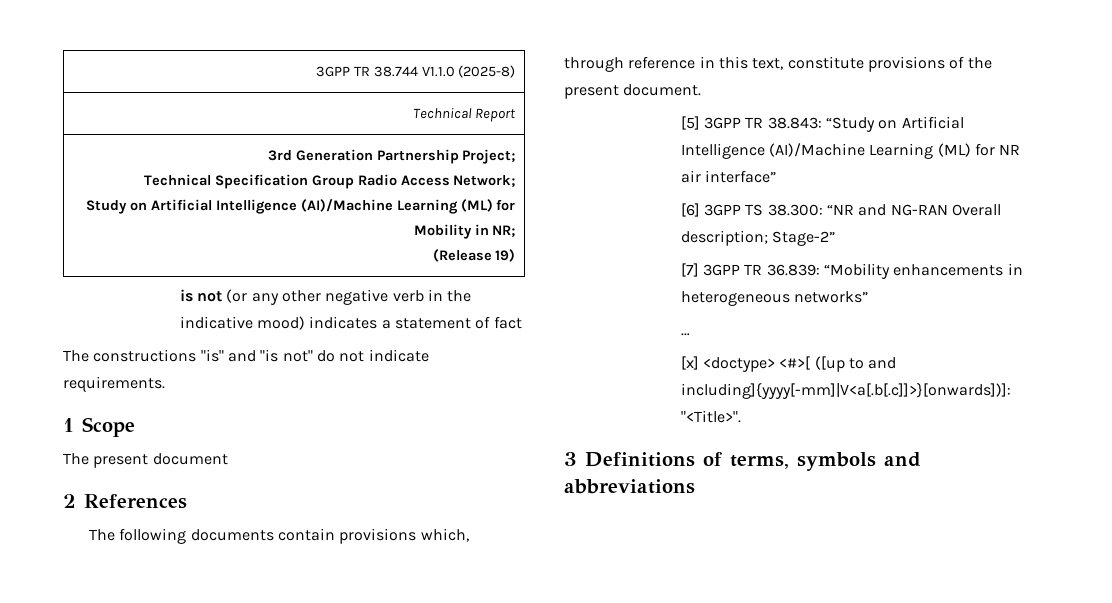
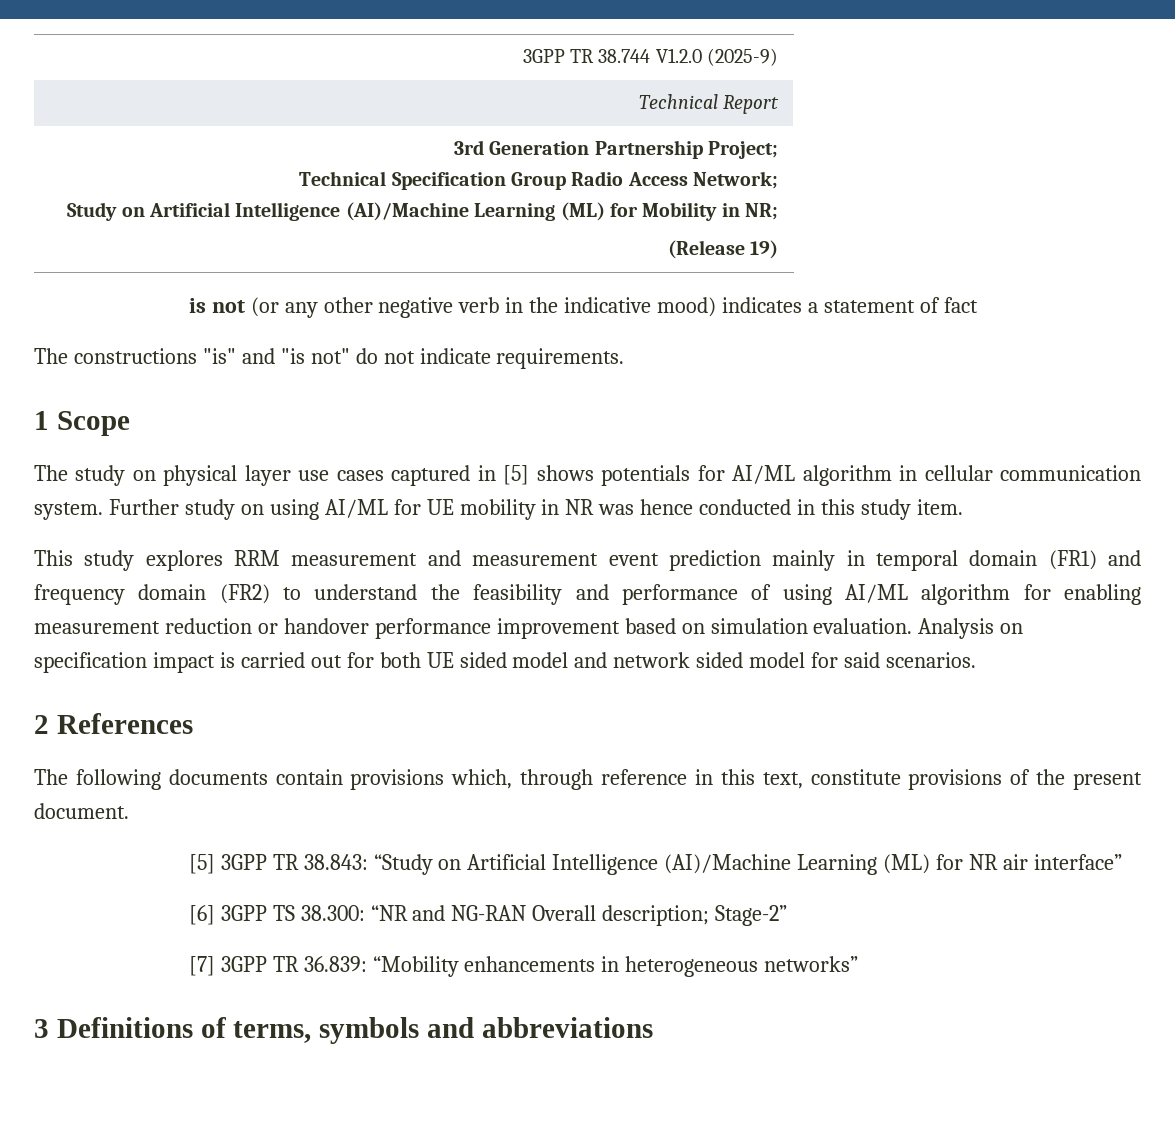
[421,65,516,78] V1.1.0 (2025-8) -> [655,48,779,66] V1.2.0 (2025-9)
[93,453,228,468] present document -> [75,465,1142,486] [34,499,963,520] [34,550,1142,571] [34,584,1142,605] [34,618,1024,639] [34,652,977,673] study on physical layer use cases captured in [5] shows potentials for AI/ML algorithm in cellular communication system. Further study on using AI/ML for UE mobility in NR was hence conducted in this study item. // This study explores RRM measurement and measurement event prediction mainly in temporal domain (FR1) and frequency domain (FR2) to understand the feasibility and performance of using AI/ML algorithm for enabling measurement reduction or handover performance improvement based on simulation evaluation. Analysis on specification impact is carried out for both UE sided model and network sided model for said scenarios.
[680,333,690,336] [680,356,897,372] [680,383,1011,399] [680,410,741,423] // … // [x] <doctype> <#>[ ([up to and including]{yyyy[-mm]|V<a[.b[.c]]>}[onwards])]: "<Title>". -> (859, 964) none

